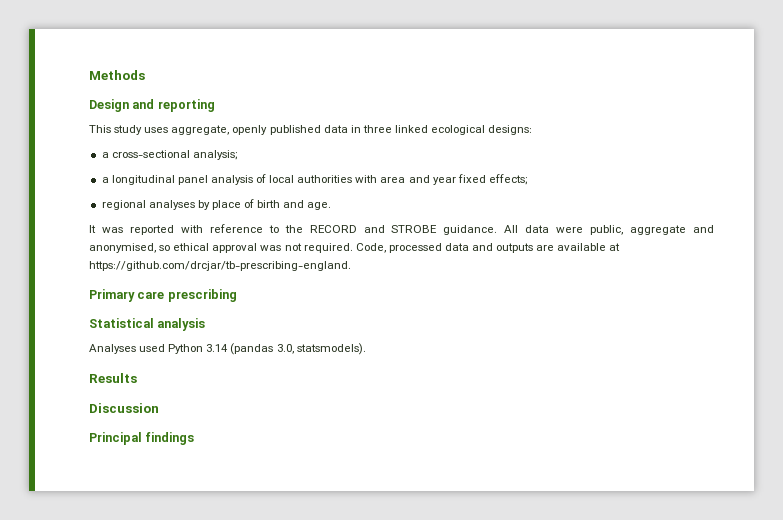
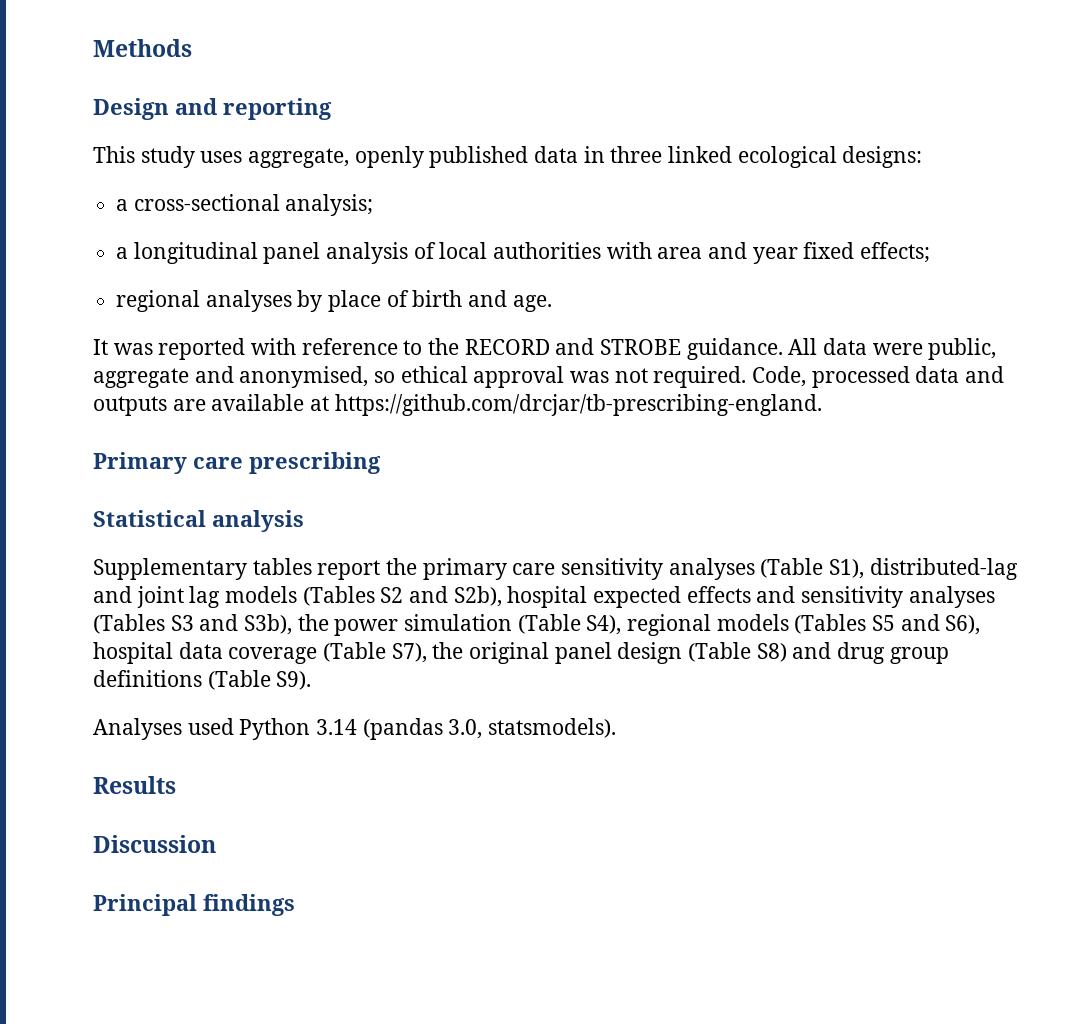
(206, 324) none -> [93,558,1018,580] [93,586,995,608] [93,614,981,636] [93,642,949,664] [93,670,312,690] // Supplementary tables report the primary care sensitivity analyses (Table S1), distributed-lag and joint lag models (Tables S2 and S2b), hospital expected effects and sensitivity analyses (Tables S3 and S3b), the power simulation (Table S4), regional models (Tables S5 and S6), hospital data coverage (Table S7), the original panel design (Table S8) and drug group definitions (Table S9).

